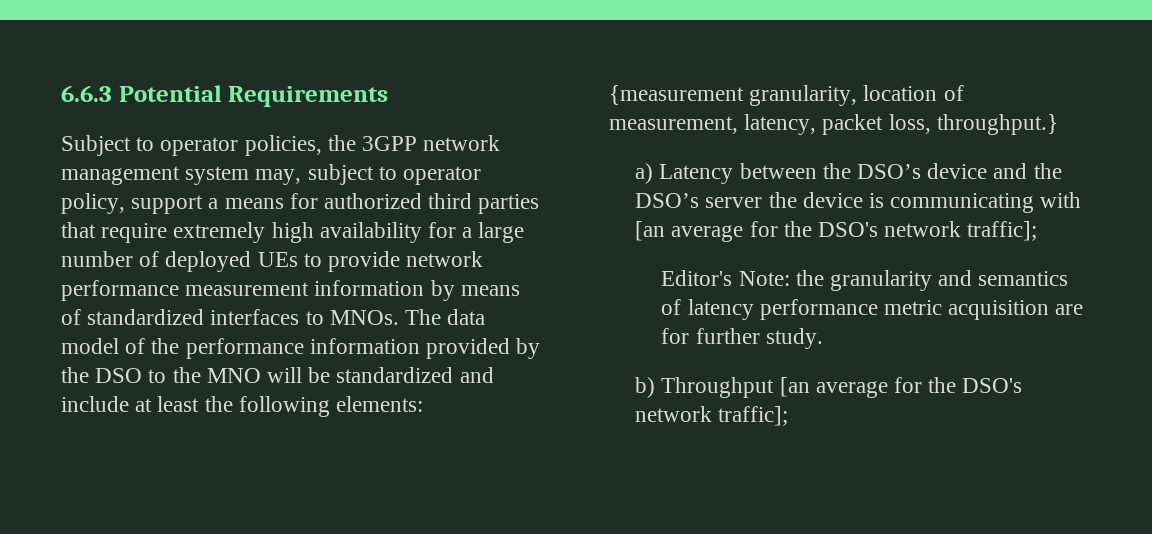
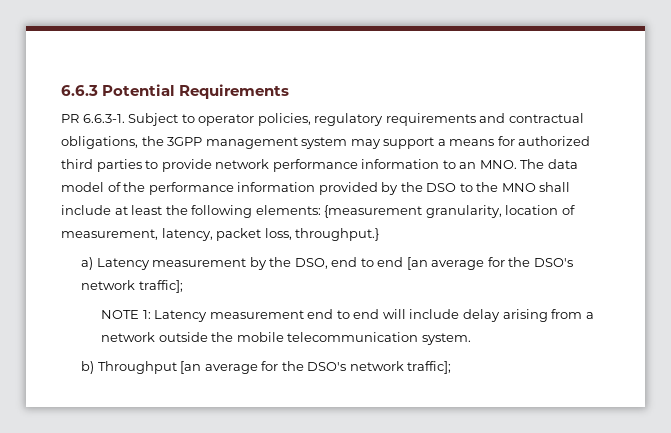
(389, 96) none -> [61,114,125,123] PR 6.6.3-1.
(322, 145) none -> [314,113,584,126] [61,136,138,149] regulatory requirements and contractual obligations,
[423,135,501,151] network -> (203, 141) none
[255,164,482,185] [61,193,125,214] may, subject to operator policy, -> [350,139,381,149] may
[61,222,525,243] [61,251,484,272] [61,280,520,301] [61,309,399,325] that require extremely high availability for a large number of deployed UEs to provide network performance measurement information by means of standardized interfaces to MNOs. -> [145,159,517,172] to provide network performance information to an MNO.
[267,367,494,383] will be standardized and -> [539,182,571,192] shall
[739,163,1062,179] [635,192,1082,213] between the DSO’s device and the DSO’s server the device is communicating with -> [152,257,404,270] measurement by the DSO, end to end
[661,270,1069,291] [661,299,1084,320] [661,328,823,349] Editor's Note: the granularity and semantics of latency performance metric acquisition are for further study. -> [101,309,594,322] [101,332,471,345] NOTE 1: Latency measurement end to end will include delay arising from a network outside the mobile telecommunication system.

